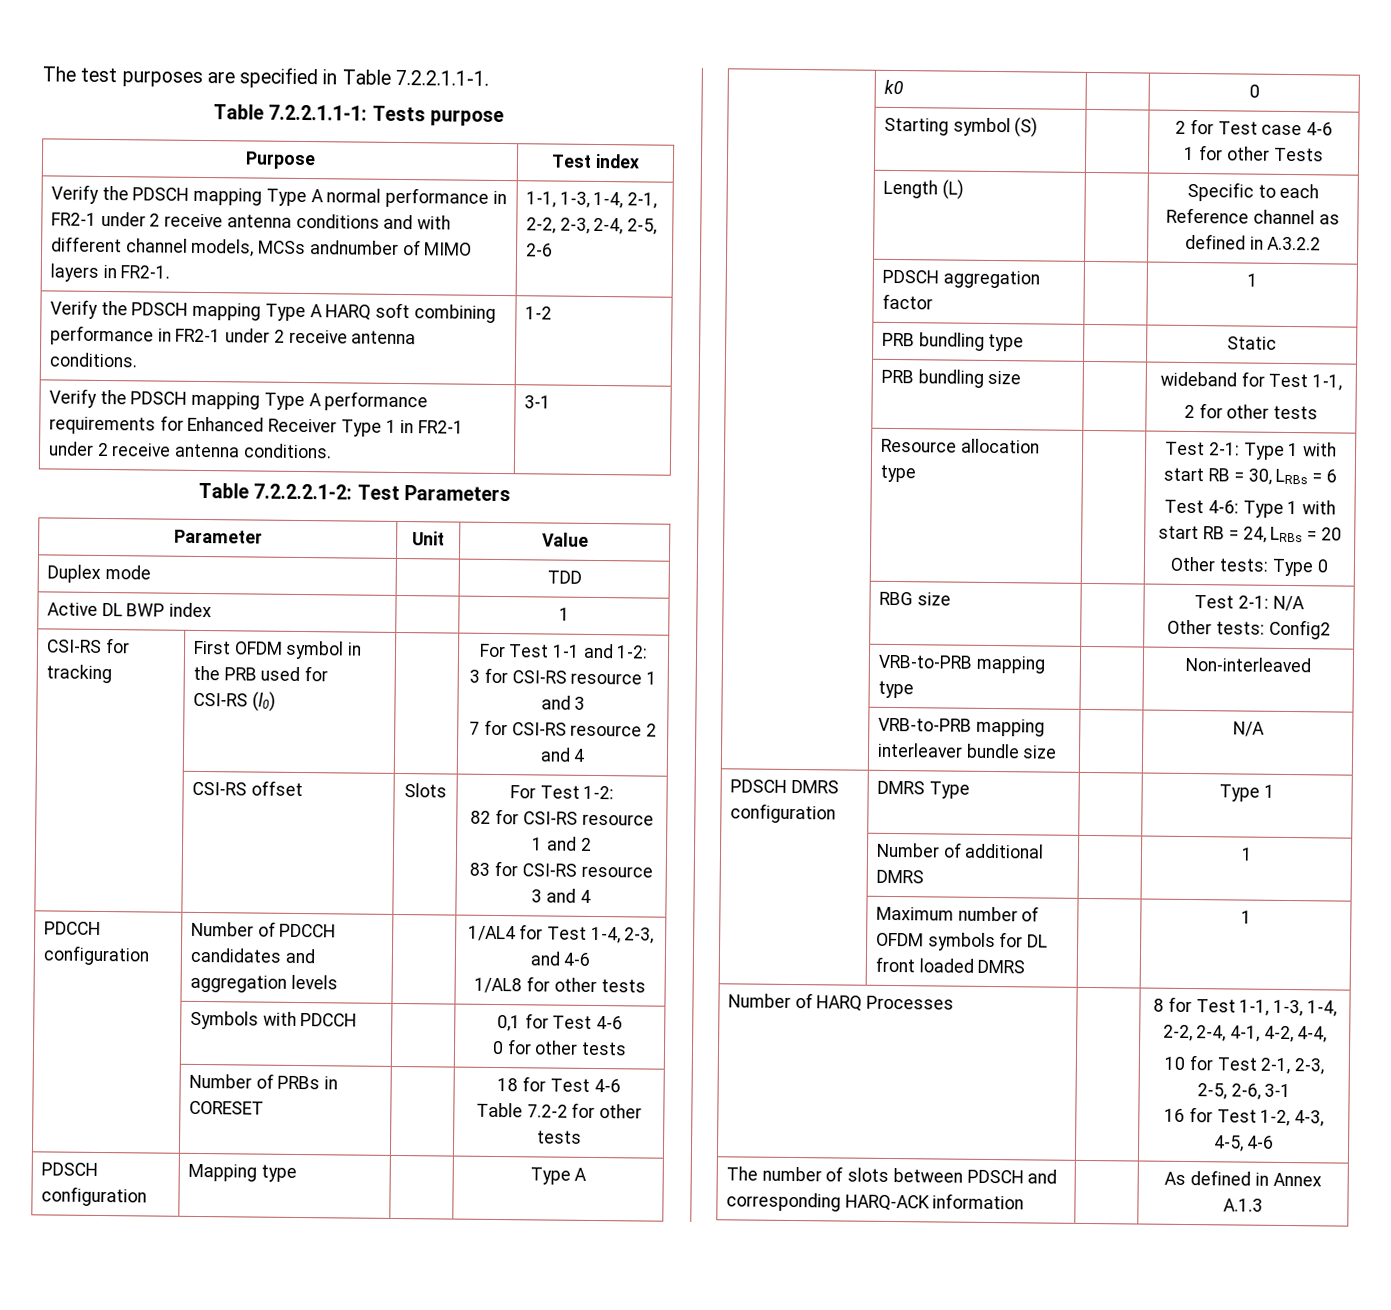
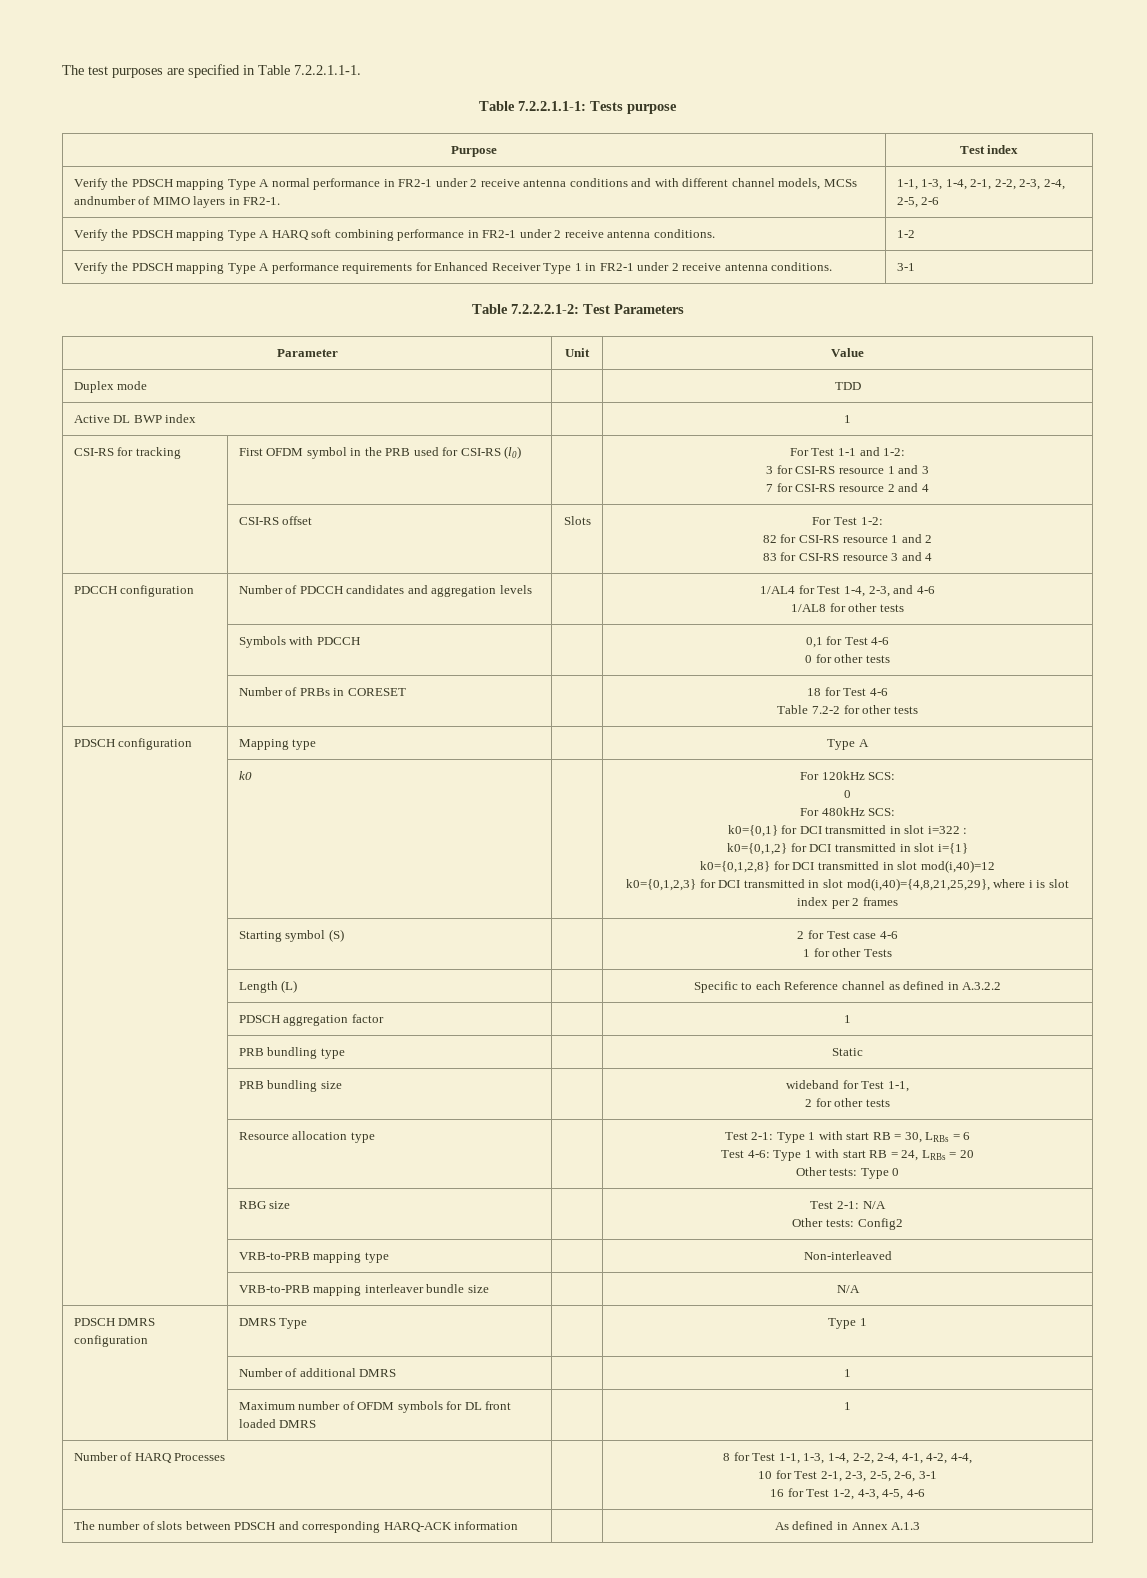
[1248,84,1260,98] 0 -> [799,771,896,780] [844,790,851,798] [799,807,896,816] [727,825,968,837] [727,843,968,855] [700,860,995,873] [626,878,1069,891] [797,897,898,909] For 120kHz SCS: // 0 // For 480kHz SCS: // k0={0,1} for DCI transmitted in slot i=322 : // k0={0,1,2} for DCI transmitted in slot i={1} // k0={0,1,2,8} for DCI transmitted in slot mod(i,40)=12 // k0={0,1,2,3} for DCI transmitted in slot mod(i,40)={4,8,21,25,29}, where i is slot index per 2 frames

